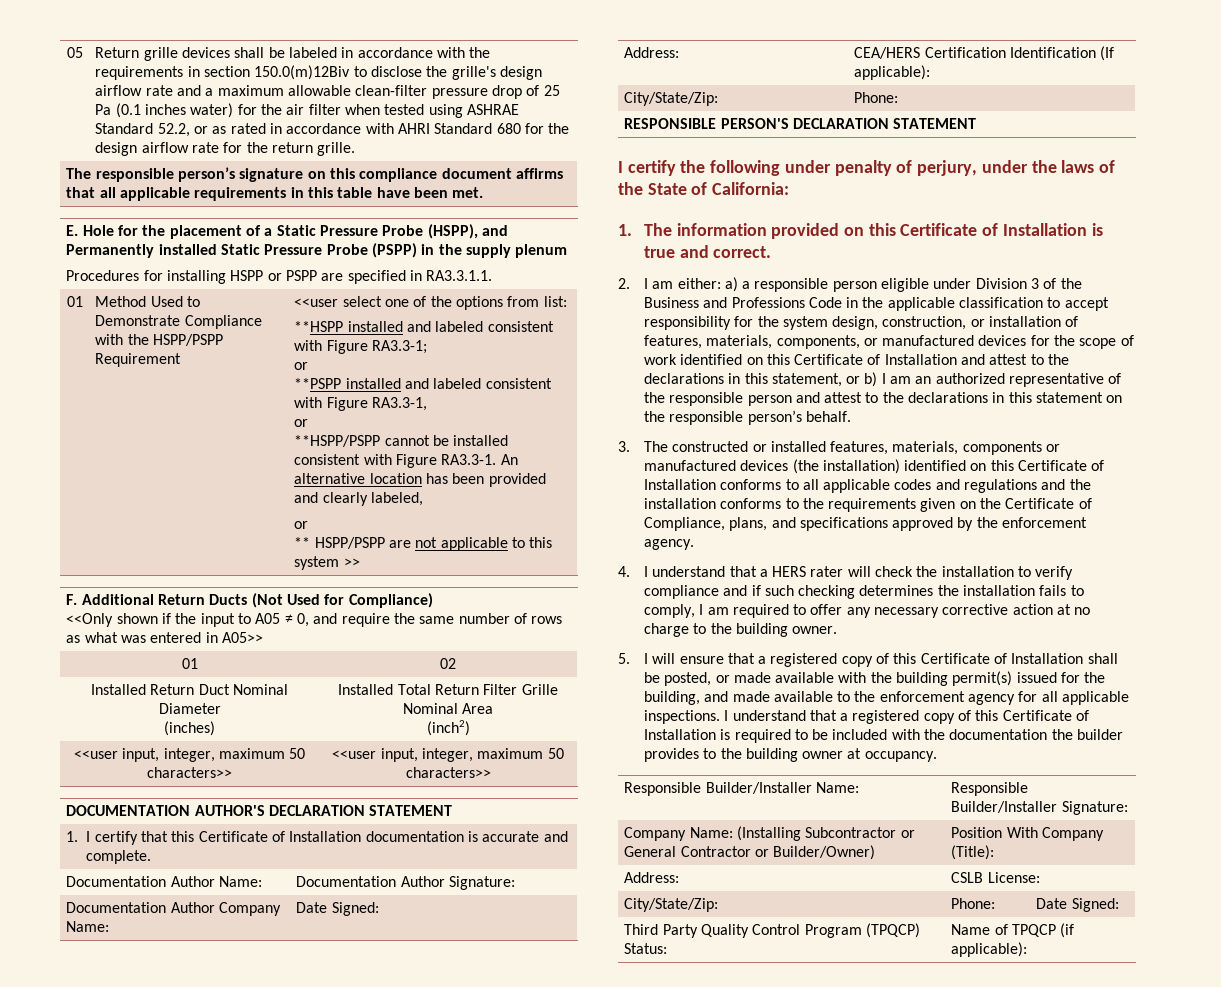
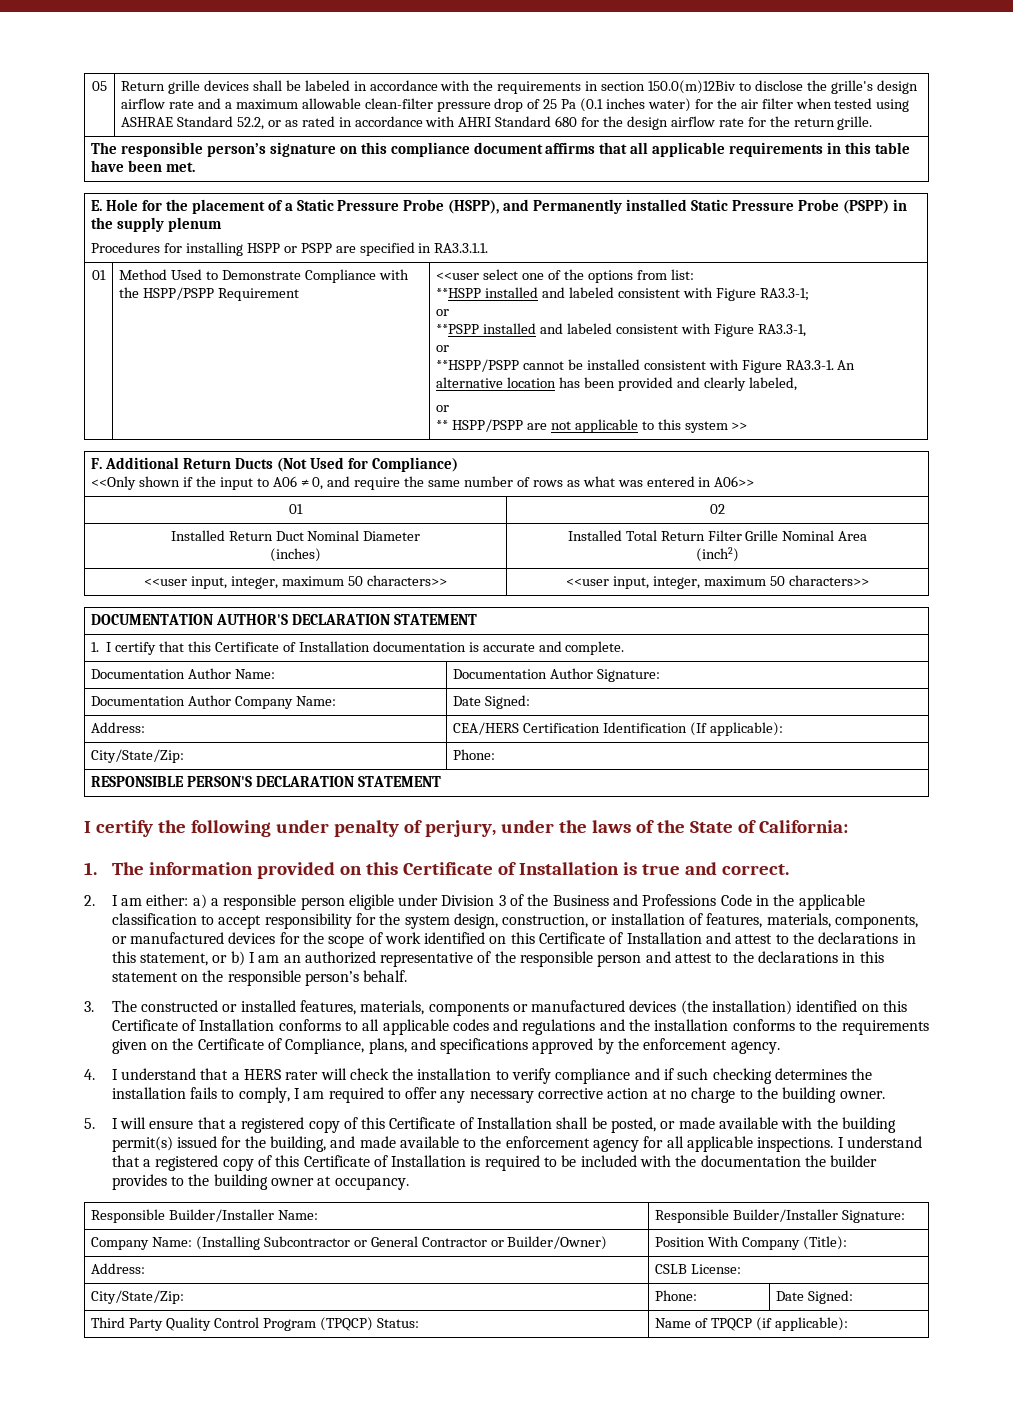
[255,613,281,624] A05 -> [272,476,297,487] A06
[222,632,264,643] A05>> -> [714,476,755,487] A06>>

